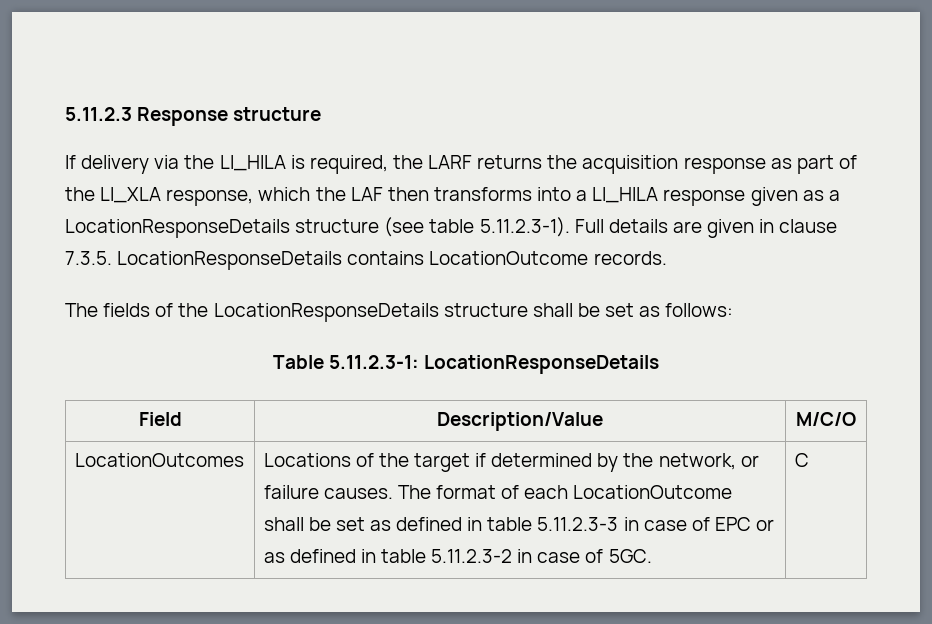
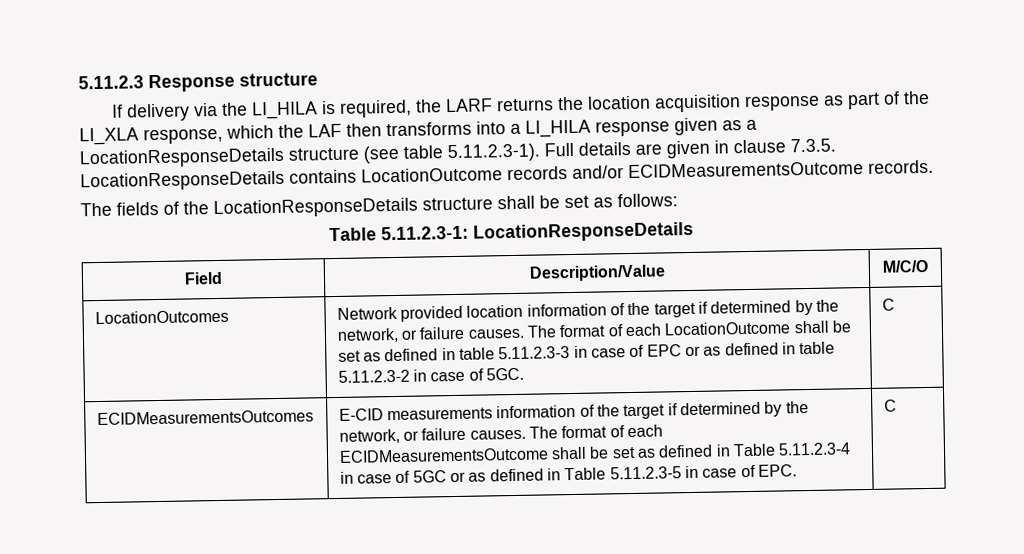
(578, 162) none -> [587,95,652,110] location
(589, 258) none -> [507,161,864,181] records and/or ECIDMeasurementsOutcome
[263,453,351,467] Locations -> [336,303,607,322] Network provided location information
(809, 460) none -> [96,409,314,426] [338,401,809,421] [338,424,664,444] [338,442,852,463] [339,464,797,484] [883,399,897,412] // ECIDMeasurementsOutcomes | E-CID measurements information of the target if determined by the network, or failure causes. The format of each ECIDMeasurementsOutcome shall be set as defined in Table 5.11.2.3-4 in case of 5GC or as defined in Table 5.11.2.3-5 in case of EPC. | C

